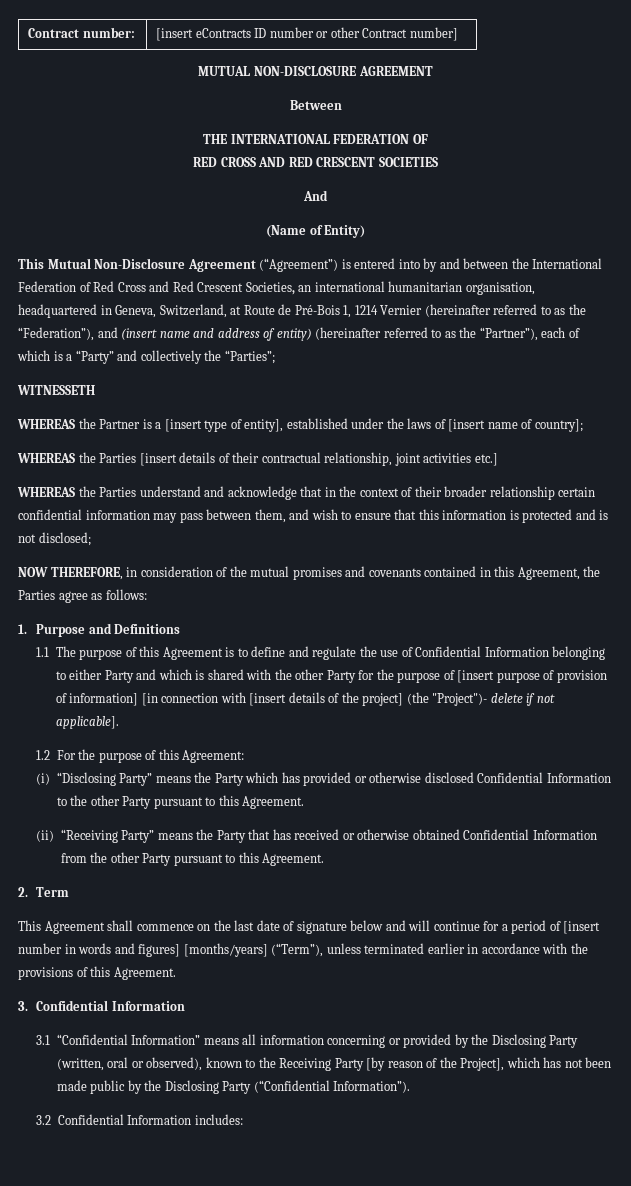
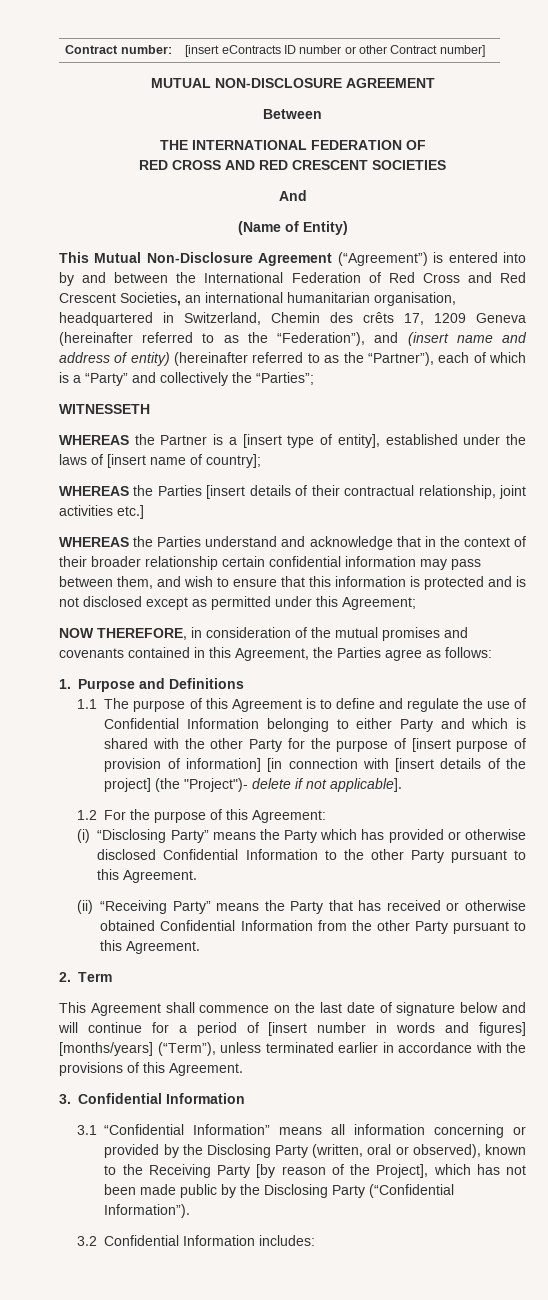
[115,304,423,318] Geneva, Switzerland, at Route de Pré-Bois 1, 1214 Vernier -> [184,312,526,325] Switzerland, Chemin des crêts 17, 1209 Geneva
[38,532,91,546] disclosed; -> [83,596,416,610] disclosed except as permitted under this Agreement;

